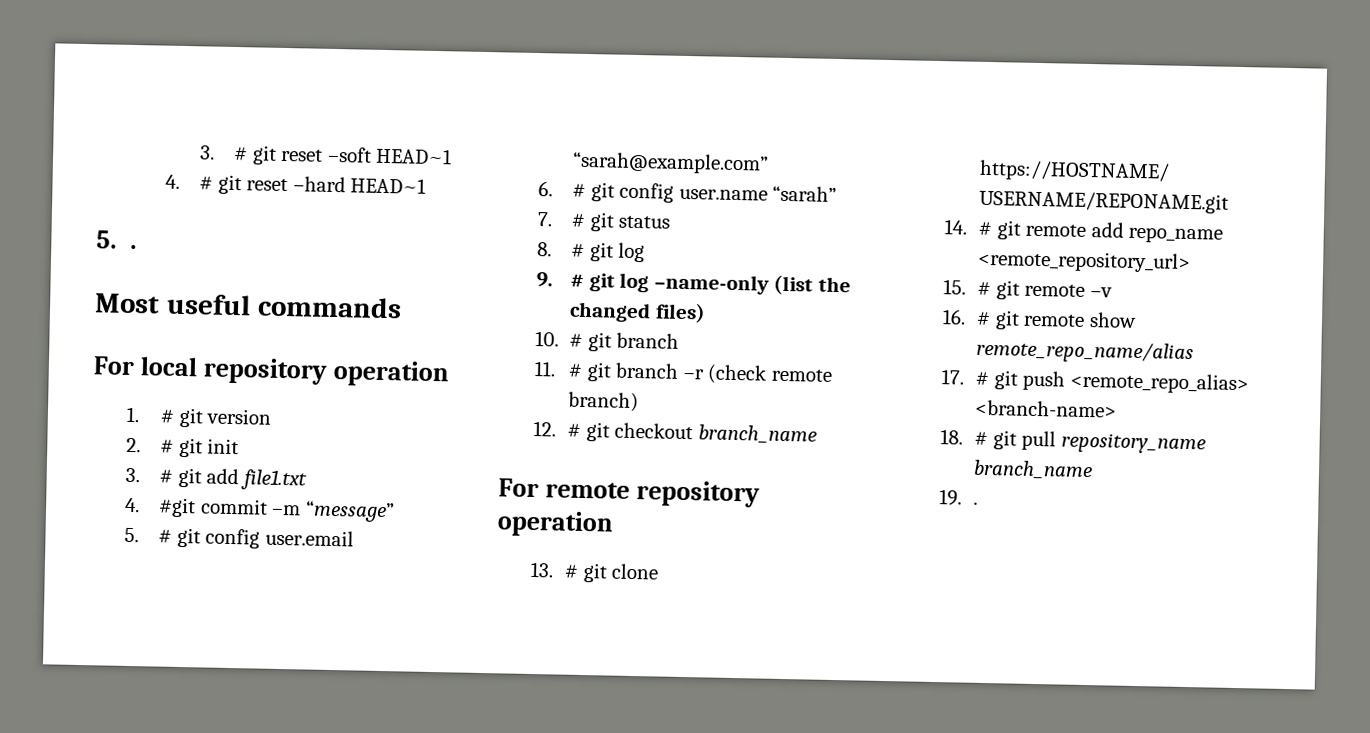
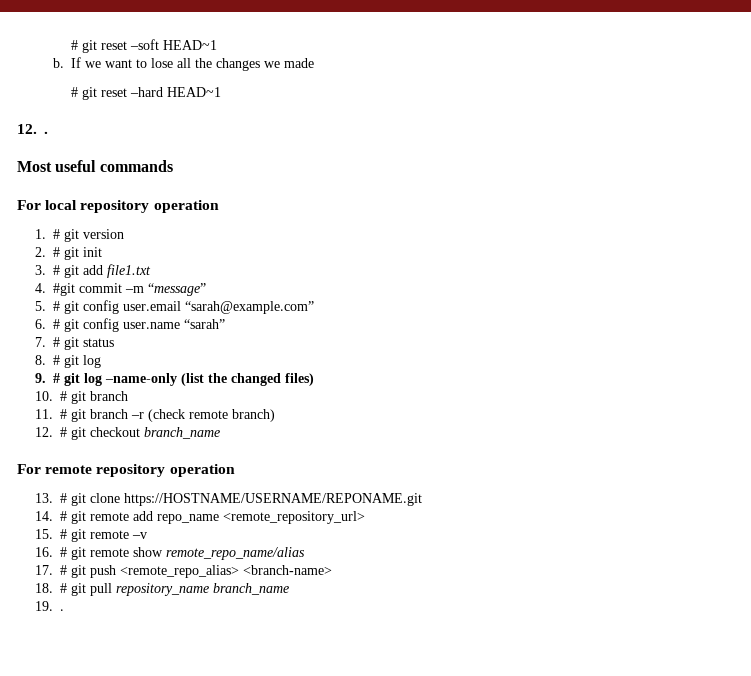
[200,145,216,160] 3. -> (70, 45) none
[165,174,181,189] 4. -> [52,57,314,71] b. If we want to lose all the changes we made //
[96,230,117,249] 5. -> [17,124,37,134] 12.

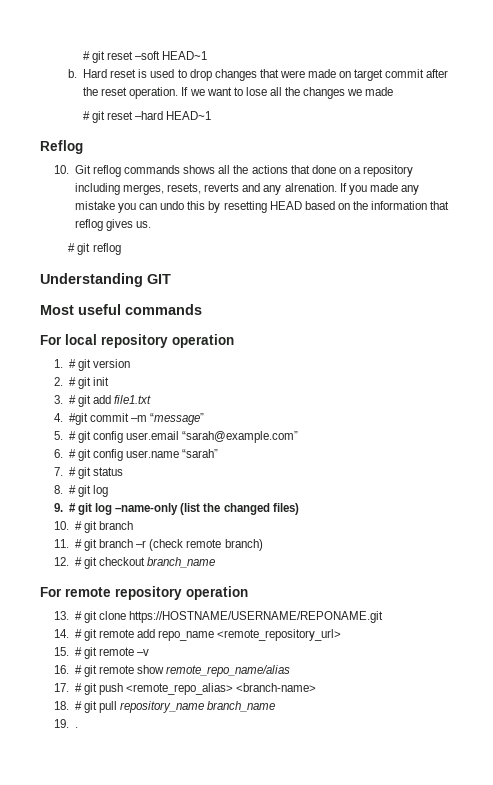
(64, 63) none -> [83,69,449,81] [83,87,179,99] Hard reset is used to drop changes that were made on target commit after the reset operation.
[17,124,48,134] 12. . -> [40,140,83,154] [54,165,414,177] [74,183,419,195] [74,201,450,213] [74,219,152,231] [68,243,121,255] [40,273,171,287] Reflog // 10. Git reflog commands shows all the actions that done on a repository including merges, resets, reverts and any alrenation. If you made any mistake you can undo this by resetting HEAD based on the information that reflog gives us. // # git reflog // Understanding GIT

